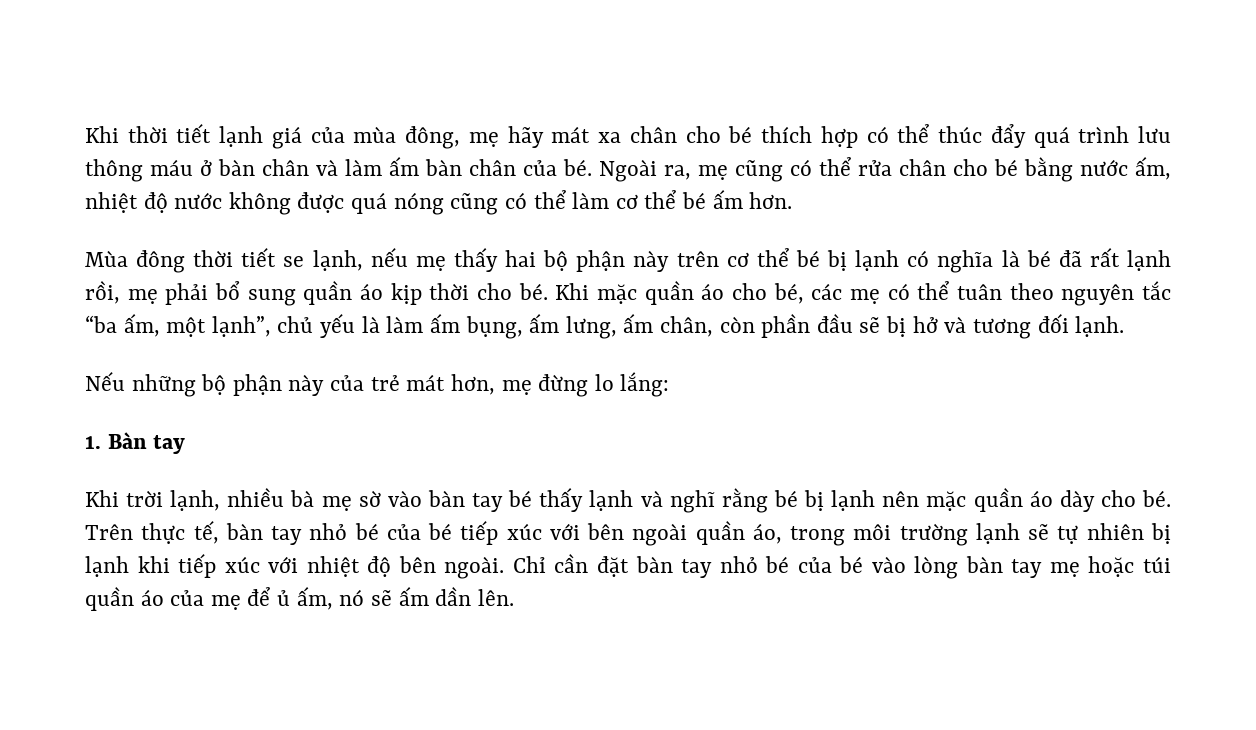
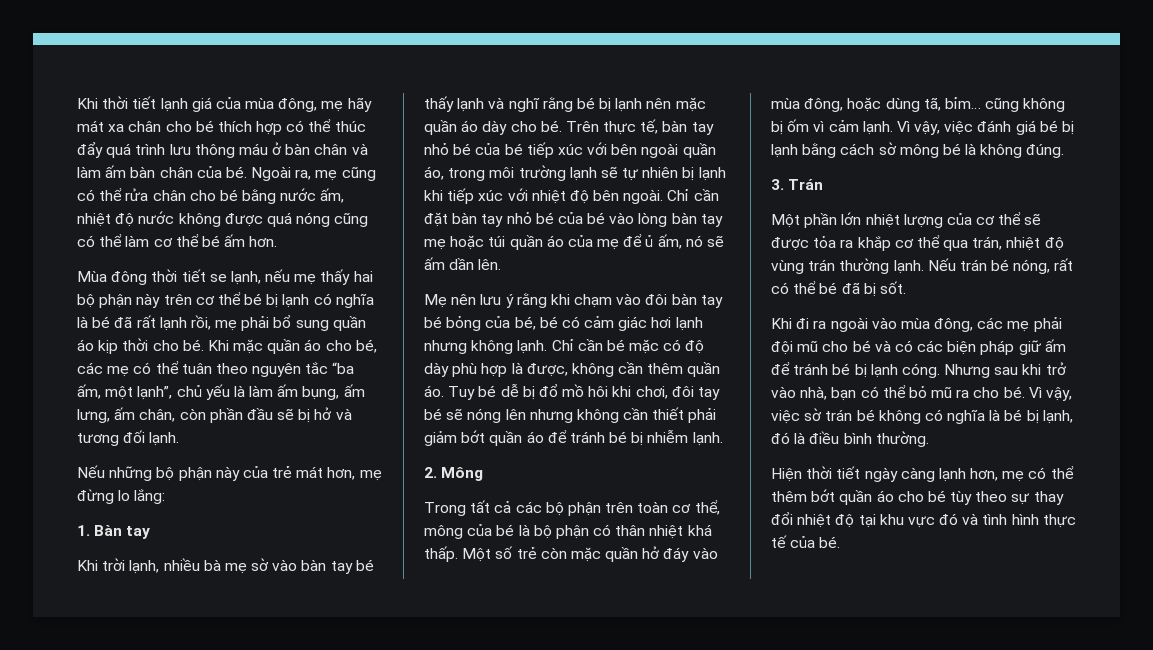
(514, 597) none -> [424,293,723,308] [424,316,703,331] [424,339,705,354] [424,362,721,377] [424,383,721,400] [424,407,717,423] [424,429,723,446] [424,467,484,481] [424,500,720,516] [424,524,712,539] [424,546,718,562] [771,97,1066,112] [771,119,1075,135] [771,142,1065,158] [771,179,824,190] [771,212,1042,228] [771,235,1064,251] [771,258,1074,274] [771,281,906,297] [771,317,1062,332] [771,339,1066,355] [771,362,1067,378] [771,385,1073,401] [771,408,1073,424] [771,431,929,447] [771,466,1074,482] [771,489,1064,505] [771,512,1076,528] [771,535,841,548] // Mẹ nên lưu ý rằng khi chạm vào đôi bàn tay bé bỏng của bé, bé có cảm giác hơi lạnh nhưng không lạnh. Chỉ cần bé mặc có độ dày phù hợp là được, không cần thêm quần áo. Tuy bé dễ bị đổ mồ hôi khi chơi, đôi tay bé sẽ nóng lên nhưng không cần thiết phải giảm bớt quần áo để tránh bé bị nhiễm lạnh. // 2. Mông // Trong tất cả các bộ phận trên toàn cơ thể, mông của bé là bộ phận có thân nhiệt khá thấp. Một số trẻ còn mặc quần hở đáy vào mùa đông, hoặc dùng tã, bỉm… cũng không bị ốm vì cảm lạnh. Vì vậy, việc đánh giá bé bị lạnh bằng cách sờ mông bé là không đúng. // 3. Trán // Một phần lớn nhiệt lượng của cơ thể sẽ được tỏa ra khắp cơ thể qua trán, nhiệt độ vùng trán thường lạnh. Nếu trán bé nóng, rất có thể bé đã bị sốt. // Khi đi ra ngoài vào mùa đông, các mẹ phải đội mũ cho bé và có các biện pháp giữ ấm để tránh bé bị lạnh cóng. Nhưng sau khi trở vào nhà, bạn có thể bỏ mũ ra cho bé. Vì vậy, việc sờ trán bé không có nghĩa là bé bị lạnh, đó là điều bình thường. // Hiện thời tiết ngày càng lạnh hơn, mẹ có thể thêm bớt quần áo cho bé tùy theo sự thay đổi nhiệt độ tại khu vực đó và tình hình thực tế của bé.

